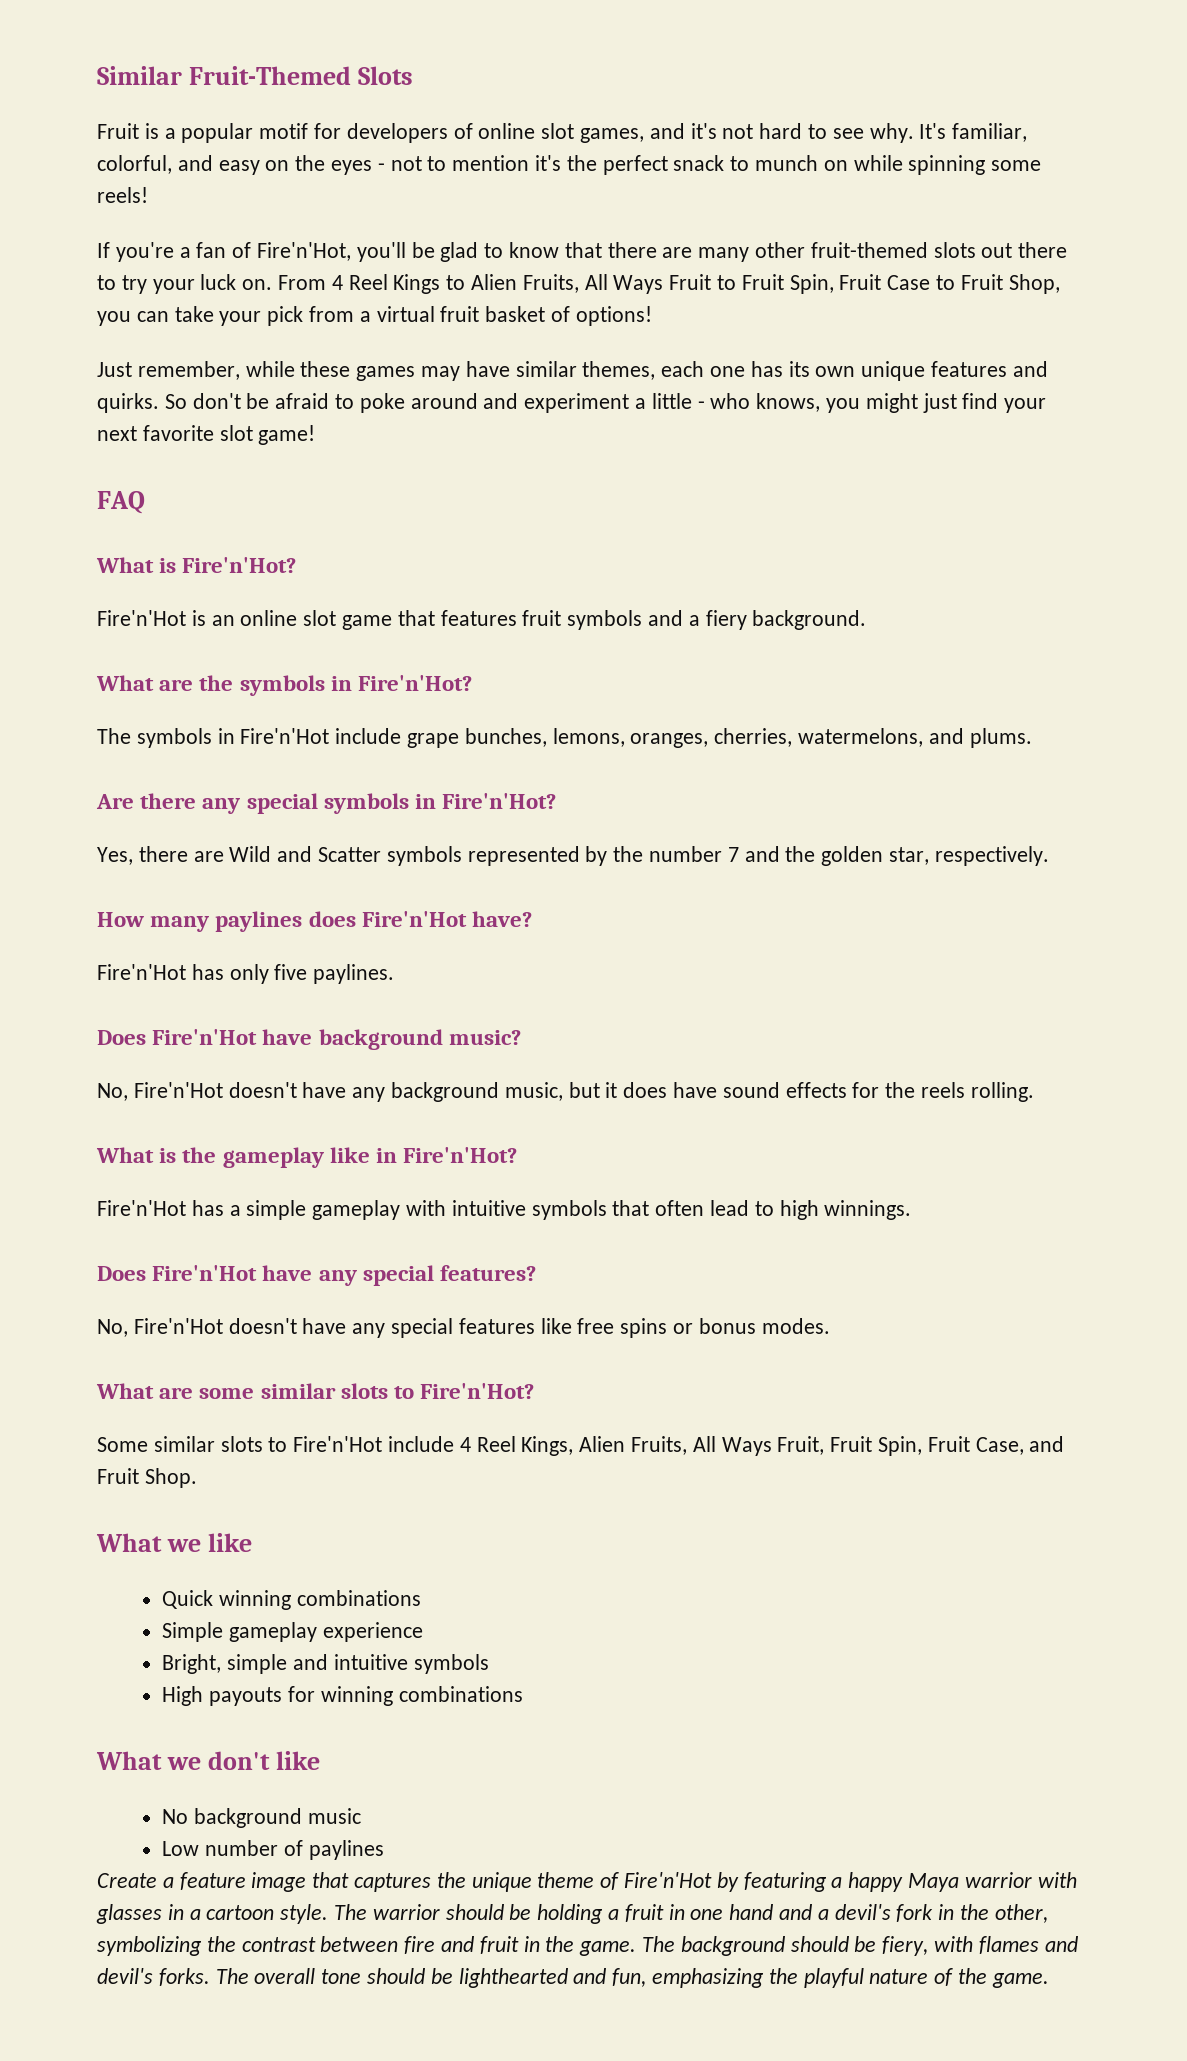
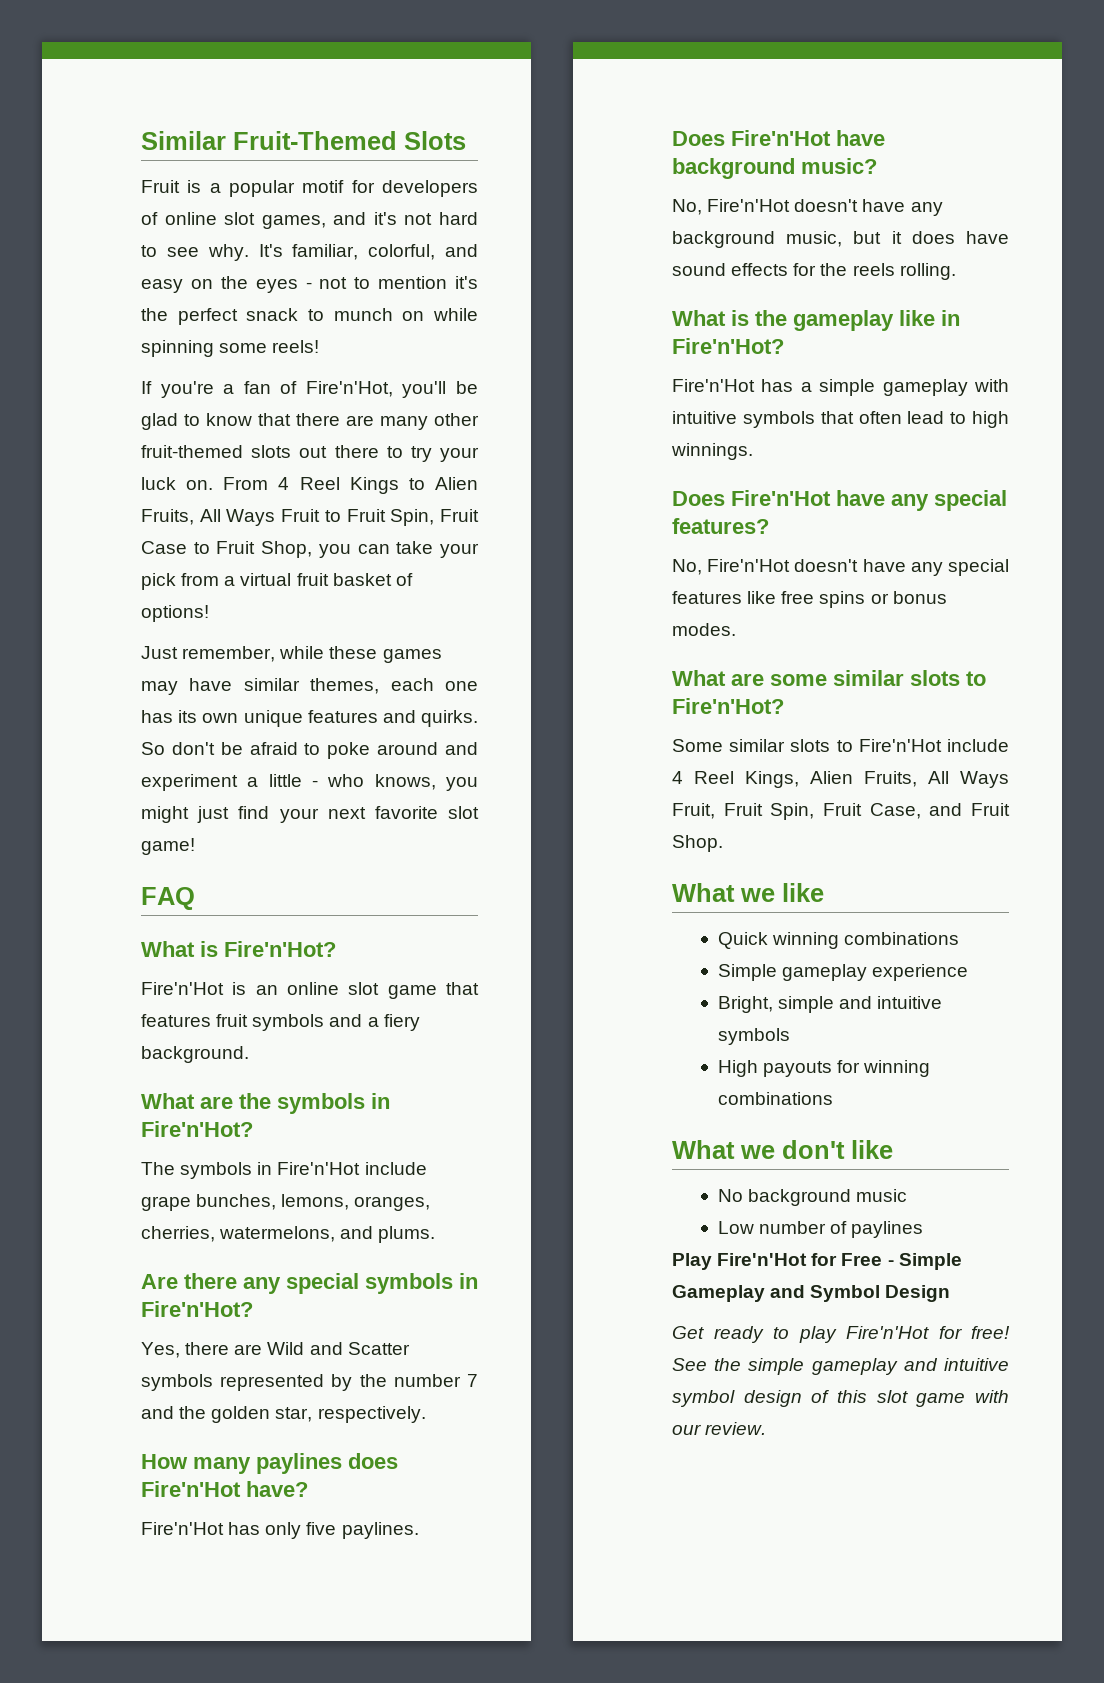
[97,1872,1077,1892] [96,1904,1048,1924] [97,1936,1078,1956] [97,1968,1049,1988] Create a feature image that captures the unique theme of Fire'n'Hot by featuring a happy Maya warrior with glasses in a cartoon style. The warrior should be holding a fruit in one hand and a devil's fork in the other, symbolizing the contrast between fire and fruit in the game. The background should be fiery, with flames and devil's forks. The overall tone should be lighthearted and fun, emphasizing the playful nature of the game. -> [672,1253,962,1270] [672,1285,951,1302] [672,1326,1010,1343] [672,1358,1009,1375] [672,1390,1009,1407] [672,1422,767,1435] Play Fire'n'Hot for Free - Simple Gameplay and Symbol Design // Get ready to play Fire'n'Hot for free! See the simple gameplay and intuitive symbol design of this slot game with our review.

